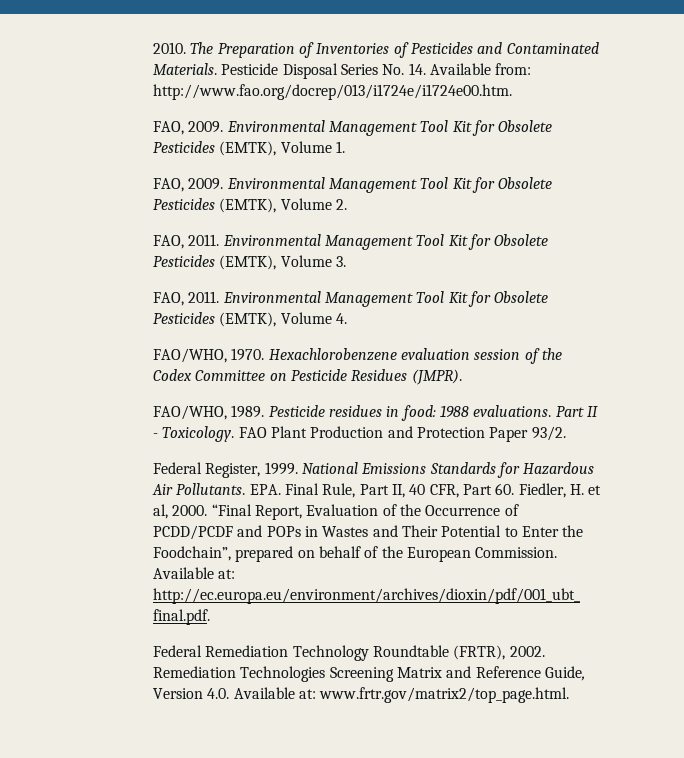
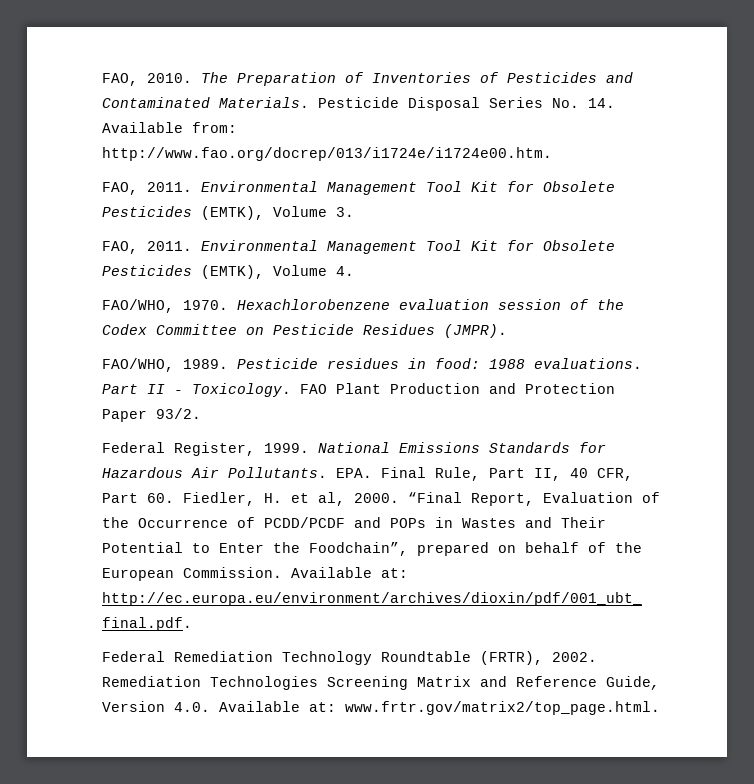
(153, 48) none -> [102,73,139,86] FAO,
[153,120,553,136] [153,141,346,156] [153,177,553,193] [153,198,348,213] // FAO, 2009. Environmental Management Tool Kit for Obsolete Pesticides (EMTK), Volume 1. // FAO, 2009. Environmental Management Tool Kit for Obsolete Pesticides (EMTK), Volume 2. -> (553, 154) none

